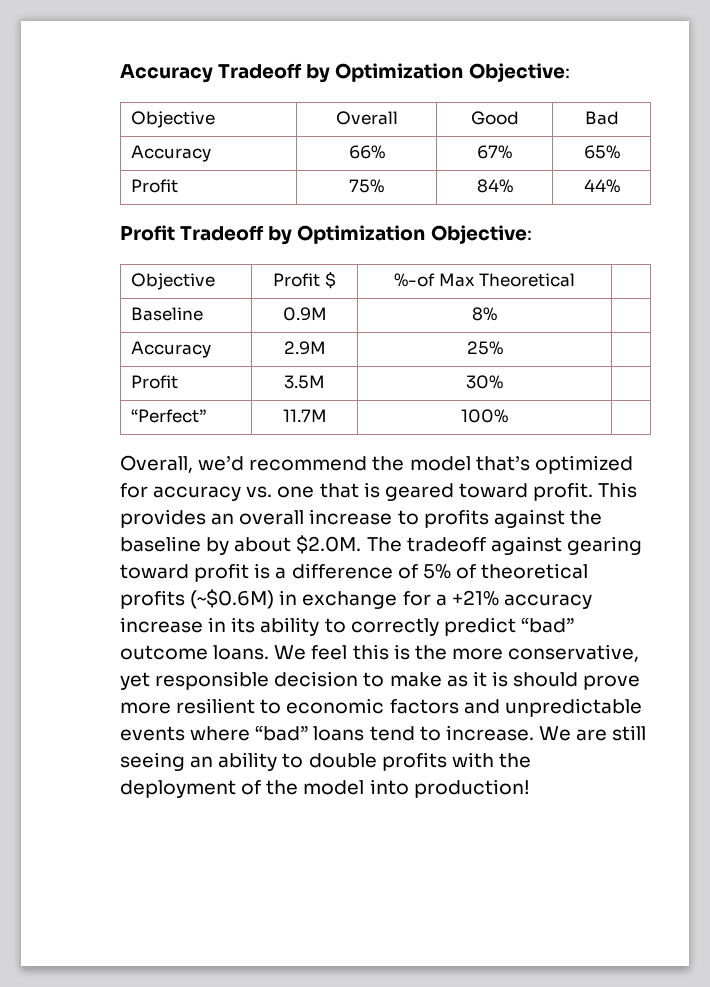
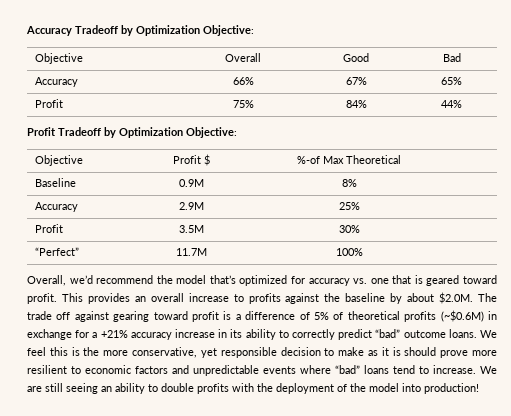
[406,537,486,552] tradeoff -> [27,311,71,320] trade off

